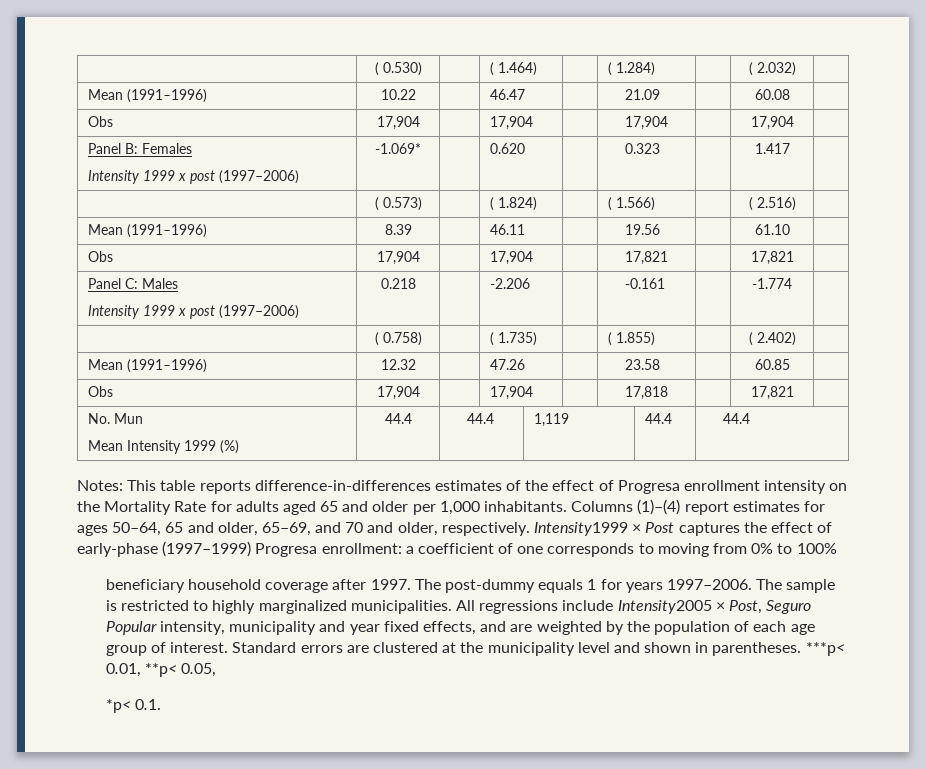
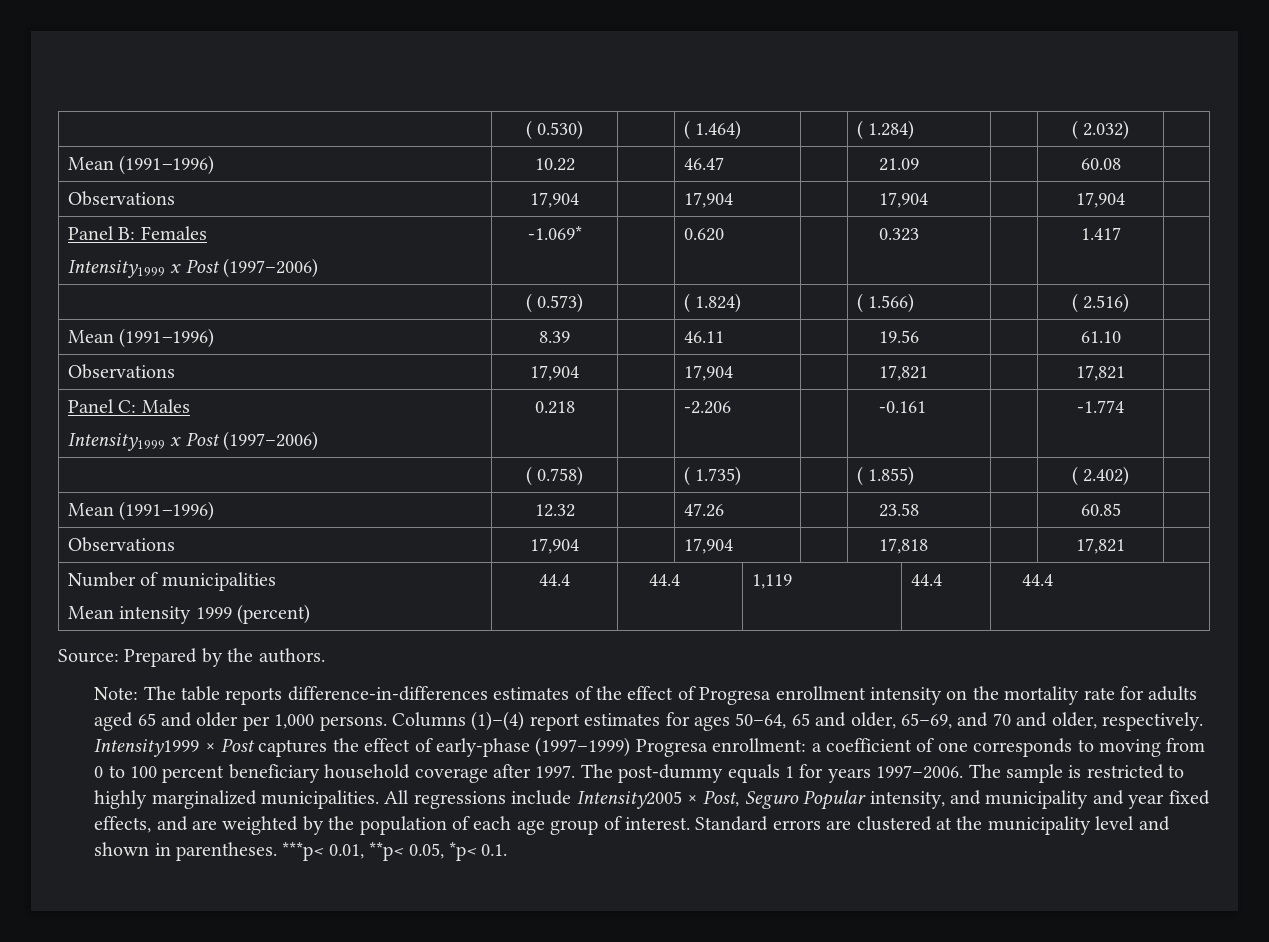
[87,116,113,127] Obs -> [67,191,175,206] Observations
[87,170,215,184] Intensity 1999 x post -> [67,259,220,278] Intensity1999 x Post
[87,251,113,262] Obs -> [67,364,175,379] Observations
[87,305,215,319] Intensity 1999 x post -> [67,432,220,451] Intensity1999 x Post
[87,386,113,397] Obs -> [67,537,175,552] Observations
[87,413,143,424] [87,440,239,454] No. Mun // Mean Intensity 1999 (%) -> [67,572,276,591] [67,604,311,624] Number of municipalities // Mean intensity 1999 (percent)
[77,480,157,491] Notes: This -> [58,648,325,667] [94,686,176,700] Source: Prepared by the authors. // Note: The
[104,501,207,515] Mortality Rate -> [1004,686,1115,705] mortality rate
[484,501,568,512] inhabitants. -> [319,716,387,731] persons.
[751,543,837,554] 0% to 100% // -> [94,765,225,783] 0 to 100 percent
(226, 628) none -> [949,790,981,805] and
(217, 670) // -> (444, 851) none

